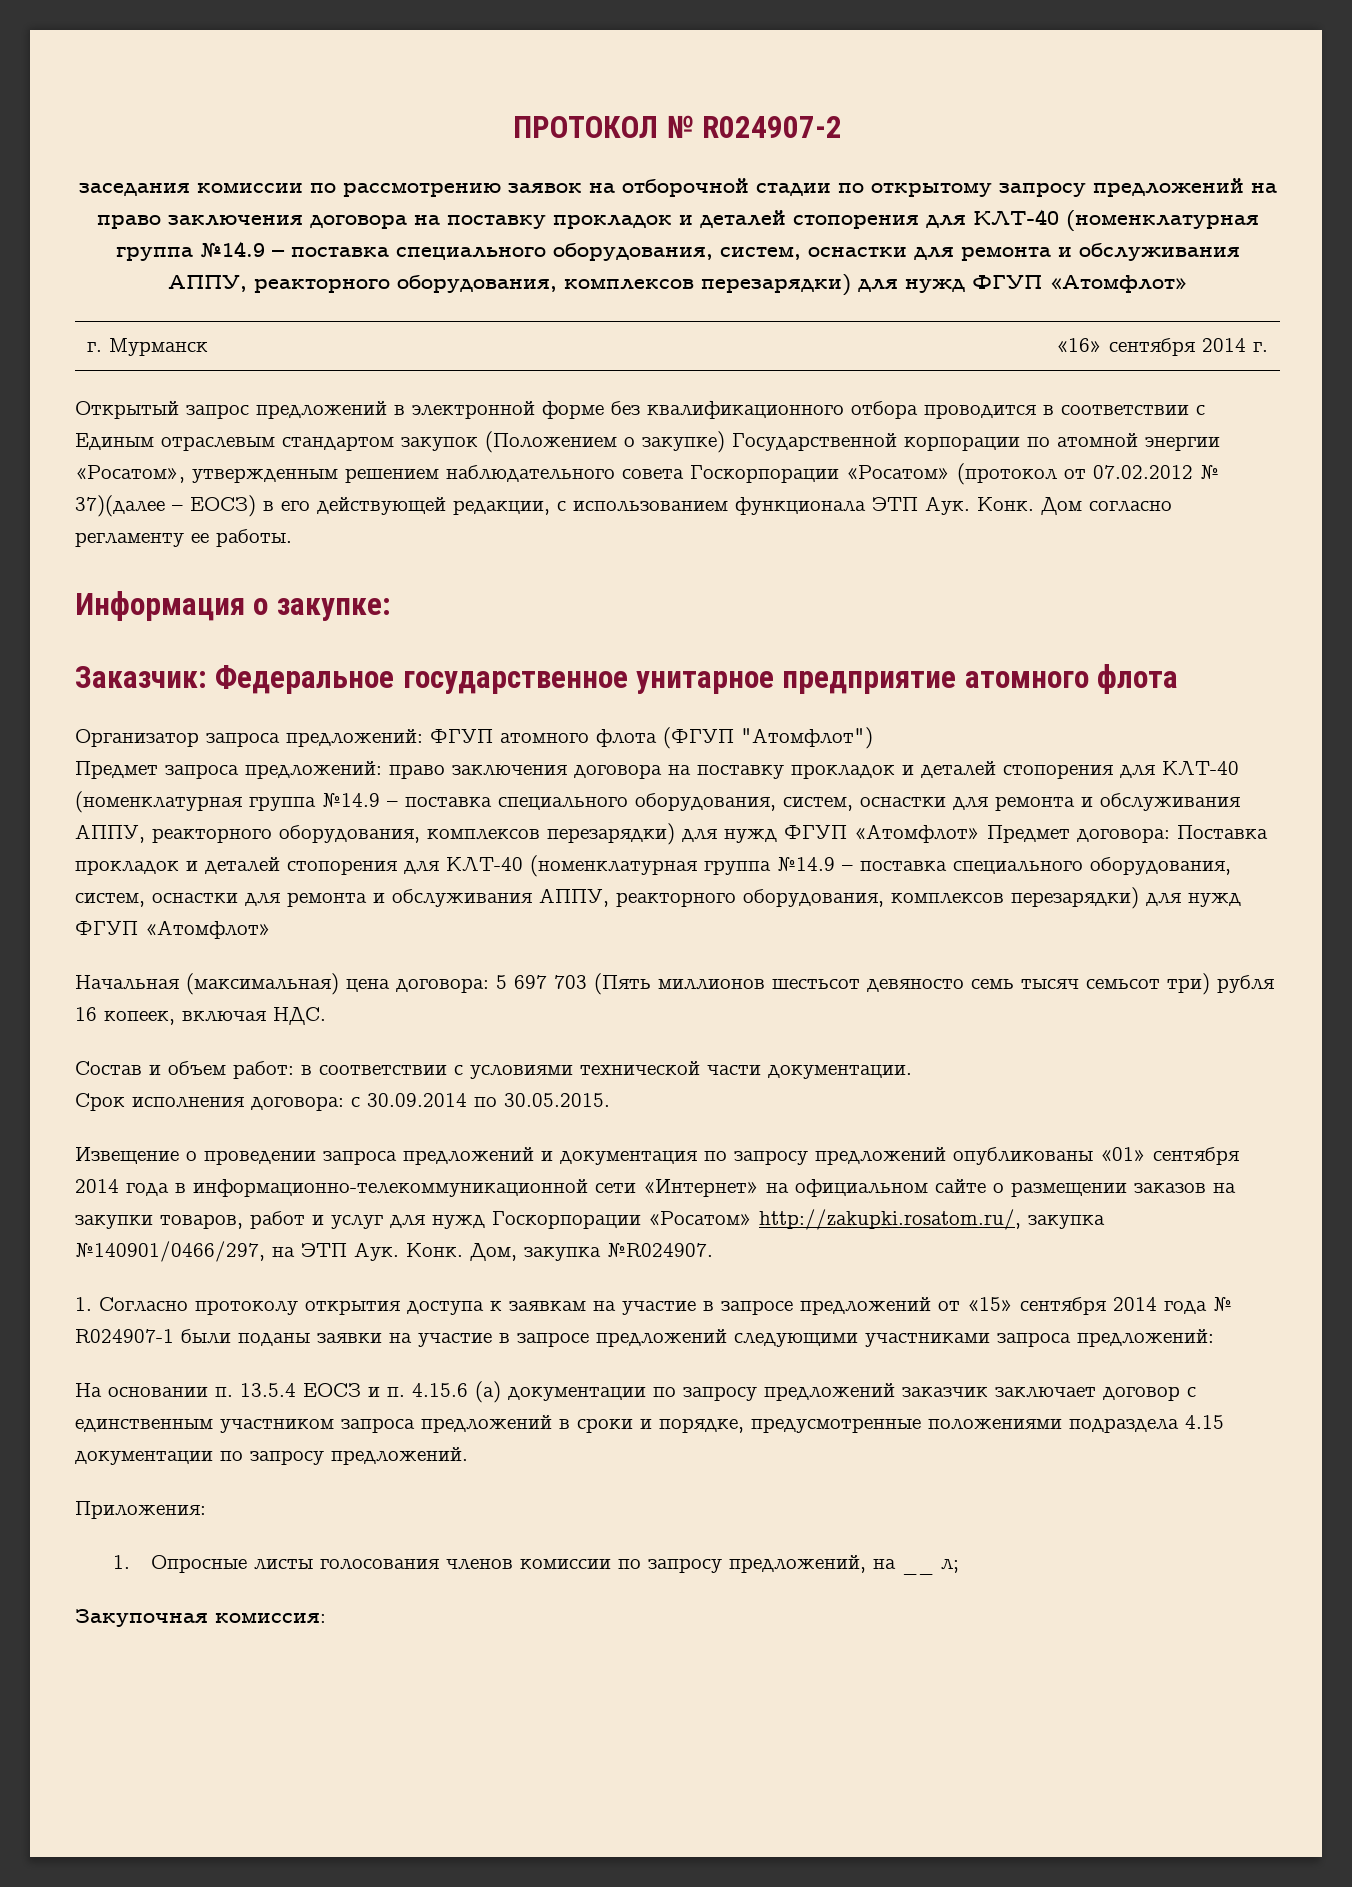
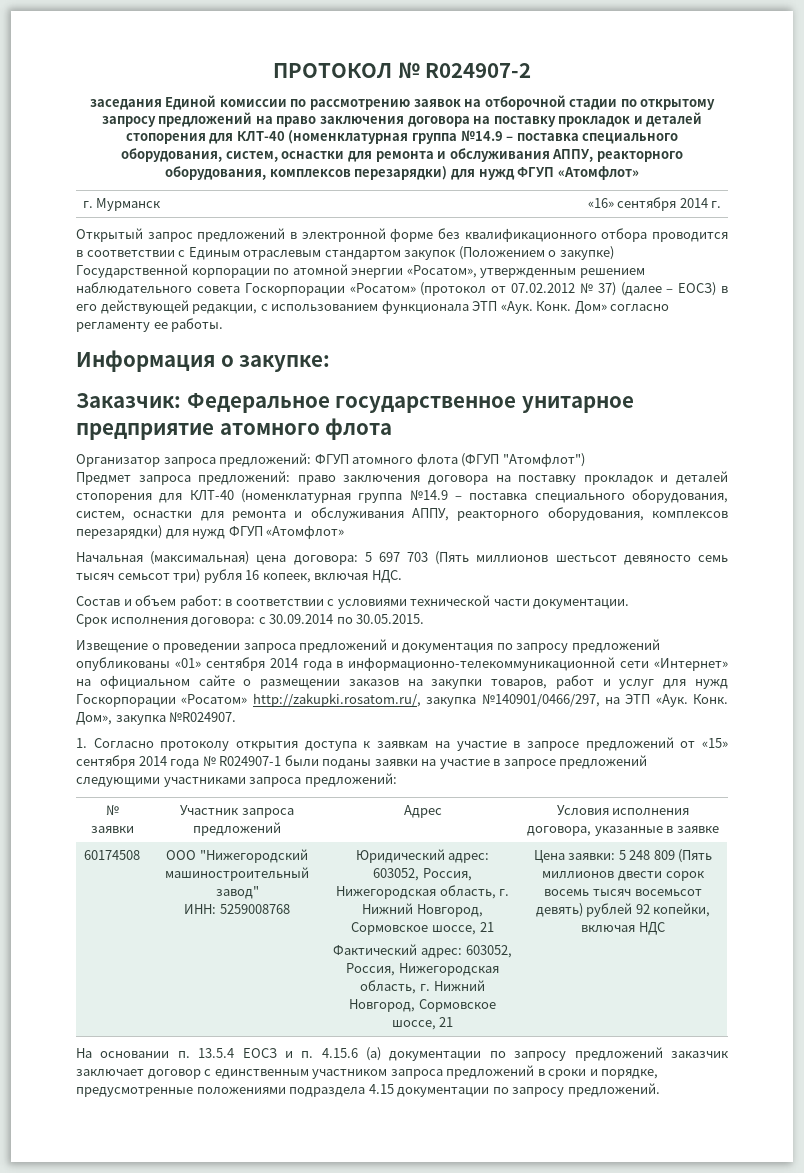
(190, 189) none -> [165,95,217,110] Единой
[75,495,165,517] 37)(далее -> [597,282,662,296] 37) (далее
[925,496,1082,515] Аук. Конк. Дом -> [500,301,607,314] «Аук. Конк. Дом»
[987,825,1268,843] [75,855,1231,877] [75,887,1241,909] [75,920,271,939] Предмет договора: Поставка прокладок и деталей стопорения для КЛТ-40 (номенклатурная группа №14.9 – поставка специального оборудования, систем, оснастки для ремонта и обслуживания АППУ, реакторного оборудования, комплексов перезарядки) для нужд ФГУП «Атомфлот» -> (345, 532) none
[354,1242,517,1261] Аук. Конк. Дом, -> [655,694,728,707] [76,712,112,725] «Аук. Конк. Дом»,
(1214, 1338) none -> [105,805,119,815] [90,826,134,833] [180,805,294,818] [193,822,281,836] [403,805,442,818] [556,805,690,815] [527,826,719,836] [84,850,140,860] [166,849,308,863] [165,867,309,881] [215,886,259,899] [184,904,290,914] [355,849,490,863] [373,868,472,881] [335,885,510,899] [362,903,483,917] [351,922,494,935] [333,944,512,958] [346,963,499,976] [360,980,485,994] [349,999,496,1012] [391,1017,454,1030] [533,849,713,863] [542,871,705,881] [544,889,702,896] [535,903,711,917] [581,922,665,935] // № заявки | Участник запроса предложений | Адрес | Условия исполнения договора, указанные в заявке // 60174508 | ООО "Нижегородский машиностроительный завод" // ИНН: 5259008768 | Юридический адрес: 603052, Россия, Нижегородская область, г. Нижний Новгород, Сормовское шоссе, 21 // Фактический адрес: 603052, Россия, Нижегородская область, г. Нижний Новгород, Сормовское шоссе, 21 | Цена заявки: 5 248 809 (Пять миллионов двести сорок восемь тысяч восемьсот девять) рублей 92 копейки, включая НДС
[75,1501,206,1519] [112,1555,896,1573] [901,1559,959,1575] [75,1609,326,1627] // Приложения: // 1. Опросные листы голосования членов комиссии по запросу предложений, на __ л; // Закупочная комиссия: -> (660, 1090) none

